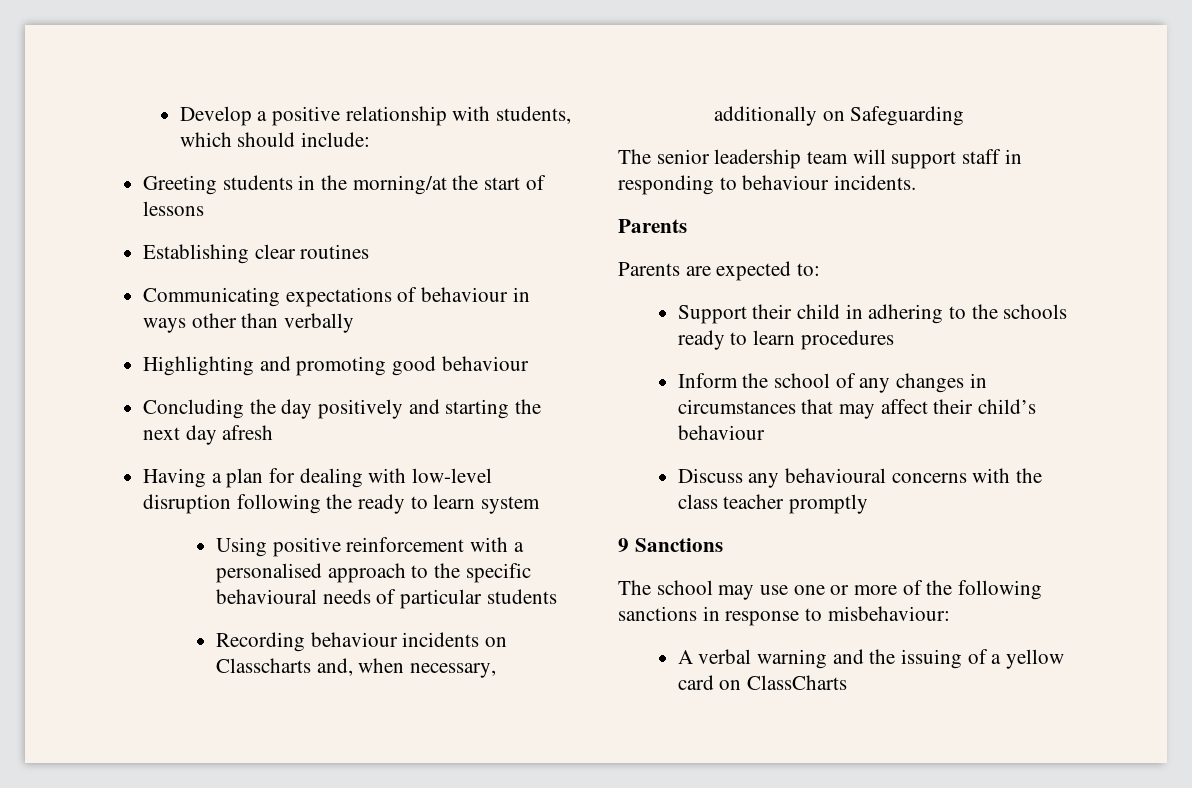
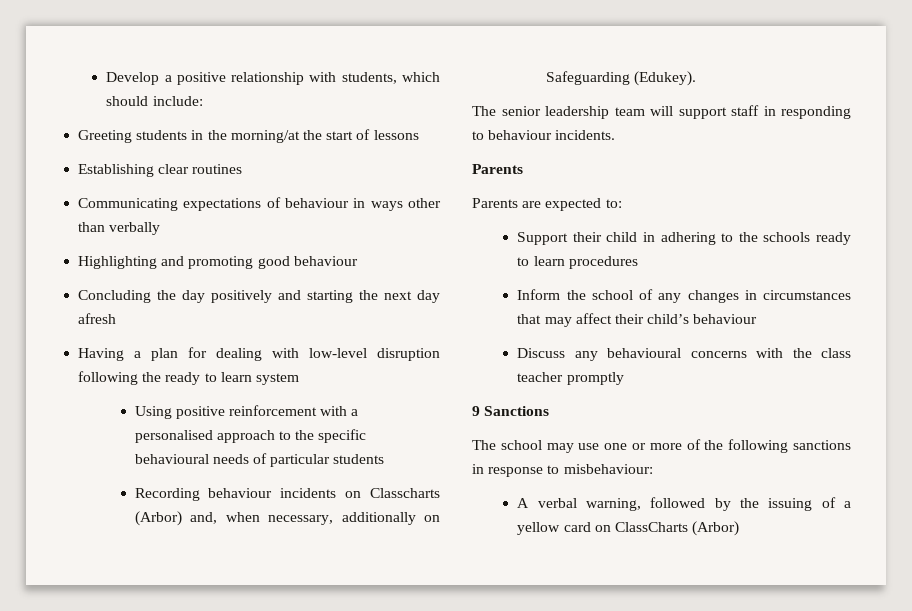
(312, 665) none -> [134,511,182,526] (Arbor)
(965, 116) none -> [633,71,696,86] (Edukey).
[756,649,864,669] warning and -> [585,497,731,511] warning, followed by
(847, 682) none -> [692,521,740,536] (Arbor)

